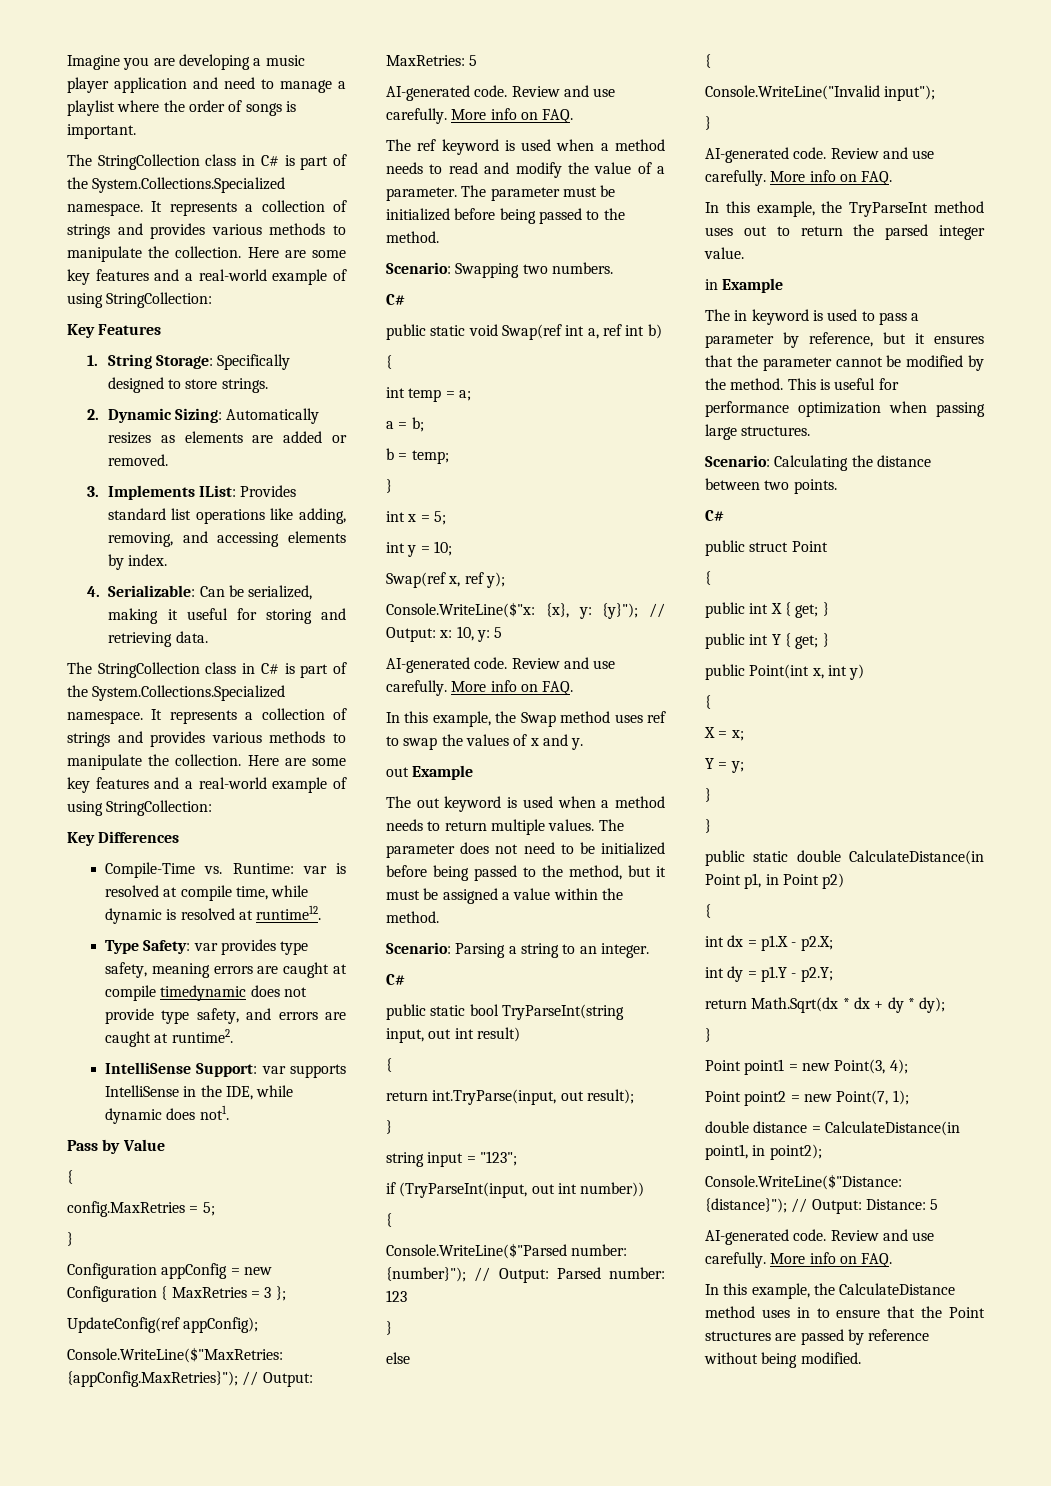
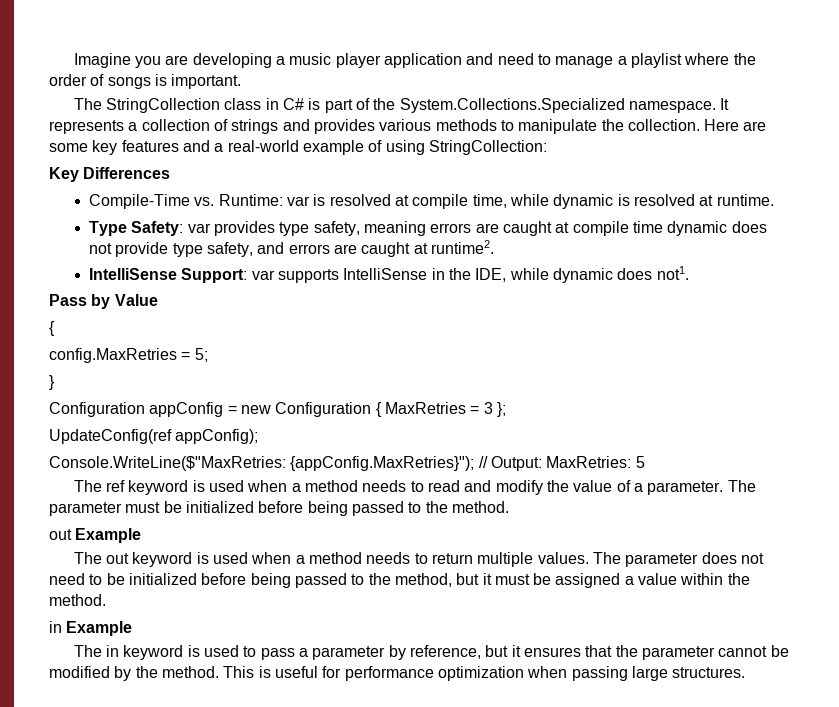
[67,324,162,338] [87,354,291,370] [107,377,268,393] [87,408,320,424] [107,431,347,444] [107,454,168,466] [87,485,297,500] [107,508,346,524] [107,531,346,547] [107,554,168,570] [87,585,313,600] [108,608,346,624] [108,631,208,647] [67,662,348,678] [67,685,286,701] [67,708,348,724] [67,731,346,747] [67,754,346,770] [67,777,347,793] [67,800,213,816] // Key Features // 1. String Storage: Specifically designed to store strings. // 2. Dynamic Sizing: Automatically resizes as elements are added or removed. // 3. Implements IList: Provides standard list operations like adding, removing, and accessing elements by index. // 4. Serializable: Can be serialized, making it useful for storing and retrieving data. // The StringCollection class in C# is part of the System.Collections.Specialized namespace. It represents a collection of strings and provides various methods to manipulate the collection. Here are some key features and a real-world example of using StringCollection: -> (547, 147) none
[256,905,322,920] runtime12. -> [716,194,774,206] runtime.
[160,985,247,1001] timedynamic -> [632,221,728,236] time dynamic
[386,85,616,101] [386,108,574,124] // AI-generated code. Review and use carefully. More info on FAQ. -> (645, 462) none
[386,262,613,278] [386,294,405,305] [386,324,662,340] [386,355,392,369] [386,387,471,402] [386,417,424,432] [386,448,449,464] [386,479,392,493] [386,511,446,525] [386,541,452,557] [386,572,505,588] [386,602,665,619] [386,626,503,642] [386,657,616,673] [386,680,574,696] [386,711,666,727] [386,734,584,750] // Scenario: Swapping two numbers. // C# // public static void Swap(ref int a, ref int b) // { // int temp = a; // a = b; // b = temp; // } // int x = 5; // int y = 10; // Swap(ref x, ref y); // Console.WriteLine($"x: {x}, y: {y}"); // Output: x: 10, y: 5 // AI-generated code. Review and use carefully. More info on FAQ. // In this example, the Swap method uses ref to swap the values of x and y. -> (509, 507) none
[386,942,649,958] [386,974,405,985] [386,1004,624,1020] [386,1027,520,1043] [386,1058,392,1072] [386,1089,634,1105] [386,1120,392,1134] [386,1151,517,1167] [386,1182,645,1198] [386,1213,392,1227] [386,1243,628,1259] [386,1267,665,1283] [386,1290,407,1302] [386,1321,392,1335] [386,1352,410,1364] [705,54,711,68] [705,85,936,101] [705,116,711,130] [705,147,935,163] [705,170,893,186] [705,201,984,217] [705,224,985,240] [704,247,744,259] // Scenario: Parsing a string to an integer. // C# // public static bool TryParseInt(string input, out int result) // { // return int.TryParse(input, out result); // } // string input = "123"; // if (TryParseInt(input, out int number)) // { // Console.WriteLine($"Parsed number: {number}"); // Output: Parsed number: 123 // } // else // { // Console.WriteLine("Invalid input"); // } // AI-generated code. Review and use carefully. More info on FAQ. // In this example, the TryParseInt method uses out to return the parsed integer value. -> (106, 600) none
[705,455,931,471] [705,478,837,494] [705,510,724,521] [705,540,828,556] [705,571,711,585] [705,602,829,618] [705,633,829,649] [705,664,865,680] [705,695,711,709] [704,727,744,741] [705,758,744,773] [705,788,711,802] [705,819,711,833] [705,850,984,866] [705,873,845,889] [705,904,711,918] [705,935,833,951] [705,966,833,982] [705,997,946,1013] [705,1028,711,1042] [705,1059,908,1075] [705,1090,909,1106] [705,1121,960,1136] [705,1144,822,1160] [705,1174,902,1190] [705,1198,939,1214] [705,1229,935,1245] [705,1252,893,1268] [705,1283,956,1299] [705,1306,985,1318] [705,1329,930,1345] [704,1352,861,1368] // Scenario: Calculating the distance between two points. // C# // public struct Point // { // public int X { get; } // public int Y { get; } // public Point(int x, int y) // { // X = x; // Y = y; // } // } // public static double CalculateDistance(in Point p1, in Point p2) // { // int dx = p1.X - p2.X; // int dy = p1.Y - p2.Y; // return Math.Sqrt(dx * dx + dy * dy); // } // Point point1 = new Point(3, 4); // Point point2 = new Point(7, 1); // double distance = CalculateDistance(in point1, in point2); // Console.WriteLine($"Distance: {distance}"); // Output: Distance: 5 // AI-generated code. Review and use carefully. More info on FAQ. // In this example, the CalculateDistance method uses in to ensure that the Point structures are passed by reference without being modified. -> (746, 672) none

